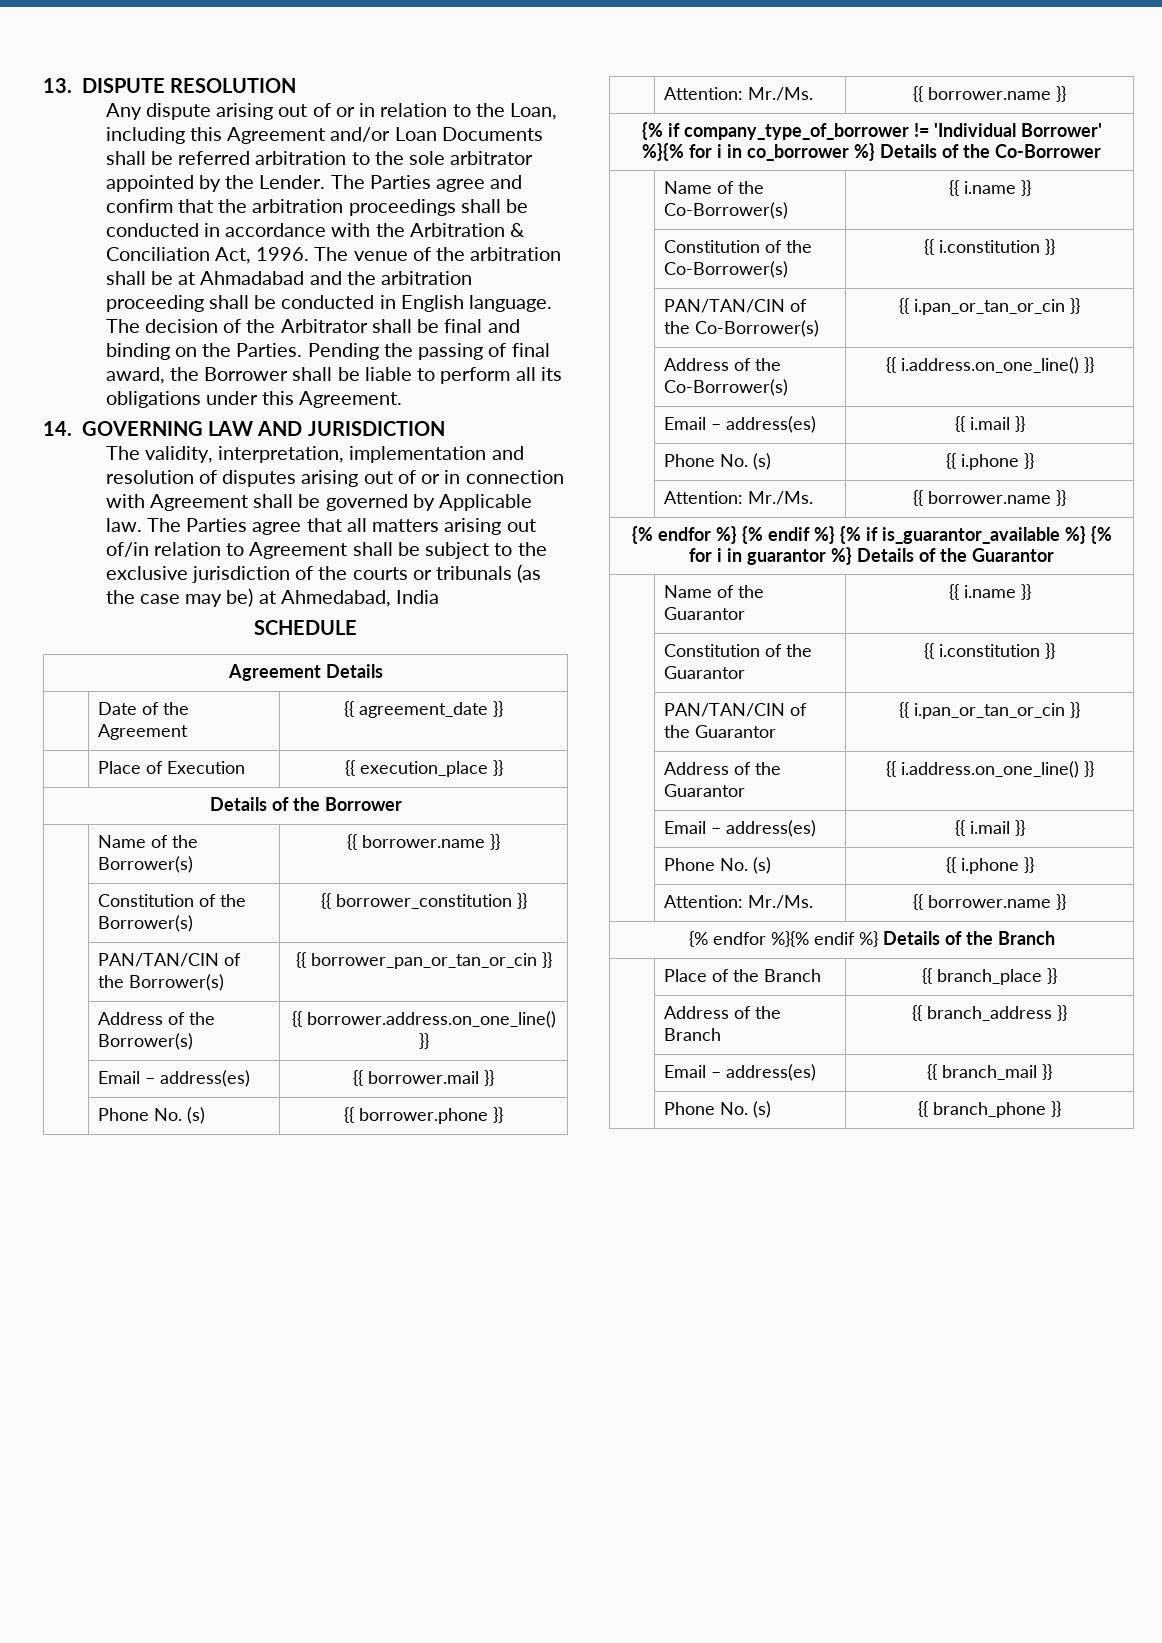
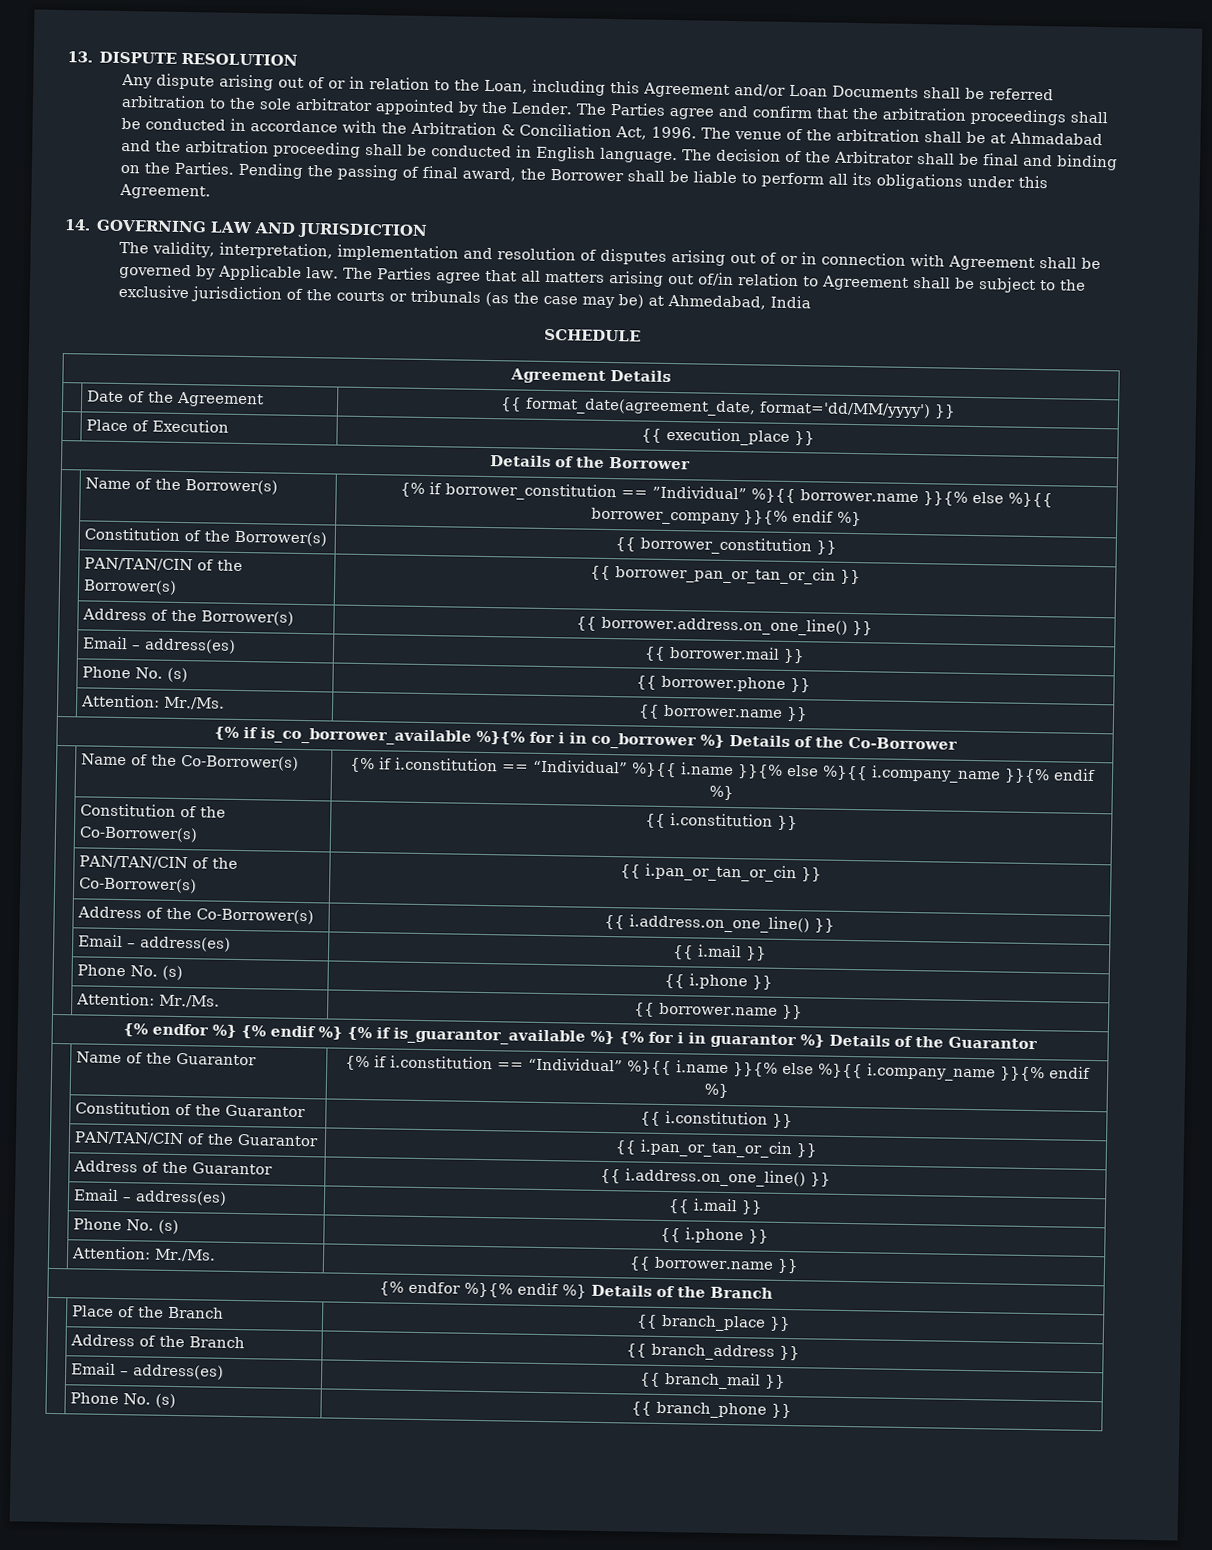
[359,702,488,718] agreement_date -> [525,397,931,419] format_date(agreement_date, format='dd/MM/yyyy')
[347,834,500,850] {{ borrower.name }} -> [400,482,1053,508] [591,507,862,527] {% if borrower_constitution == ”Individual” %}{{ borrower.name }}{% else %}{{ borrower_company }}{% endif %}
[683,123,1102,140] company_type_of_borrower != 'Individual Borrower' -> [259,727,472,746] is_co_borrower_available
[948,180,1031,196] {{ i.name }} -> [350,757,1096,784] [709,785,734,801] {% if i.constitution == “Individual” %}{{ i.name }}{% else %}{{ i.company_name }}{% endif %}
[948,584,1031,600] {{ i.name }} -> [345,1055,1091,1082] [704,1083,729,1099] {% if i.constitution == “Individual” %}{{ i.name }}{% else %}{{ i.company_name }}{% endif %}

